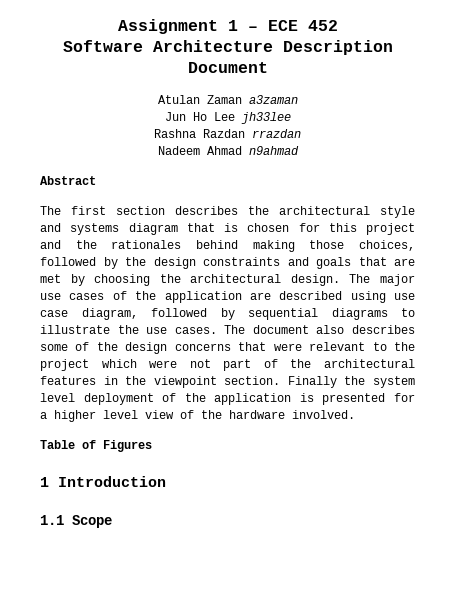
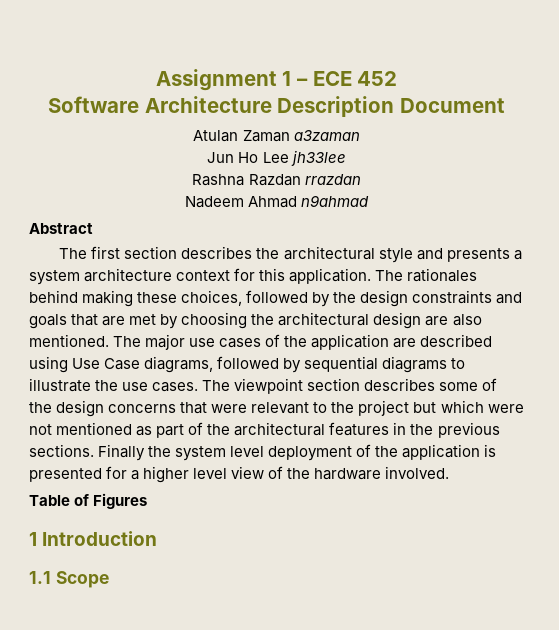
[70,223,415,235] [40,240,97,249] systems diagram that is chosen for this project and the -> [446,248,522,262] [29,268,404,285] presents a system architecture context for this application. The
[309,240,345,249] those -> [137,292,178,303] these
[290,274,340,286] design. -> [373,312,482,329] [29,334,109,347] design are also mentioned.
[394,293,415,300] [40,308,138,320] use case diagram, -> [72,356,214,373] Use Case diagrams,
[252,325,345,334] document also -> [234,378,361,394] viewpoint section
(89, 365) none -> [413,402,437,413] but
(211, 363) none -> [56,422,153,436] mentioned as
[153,376,281,388] viewpoint section. -> [437,422,500,438] [29,444,94,457] previous sections.

